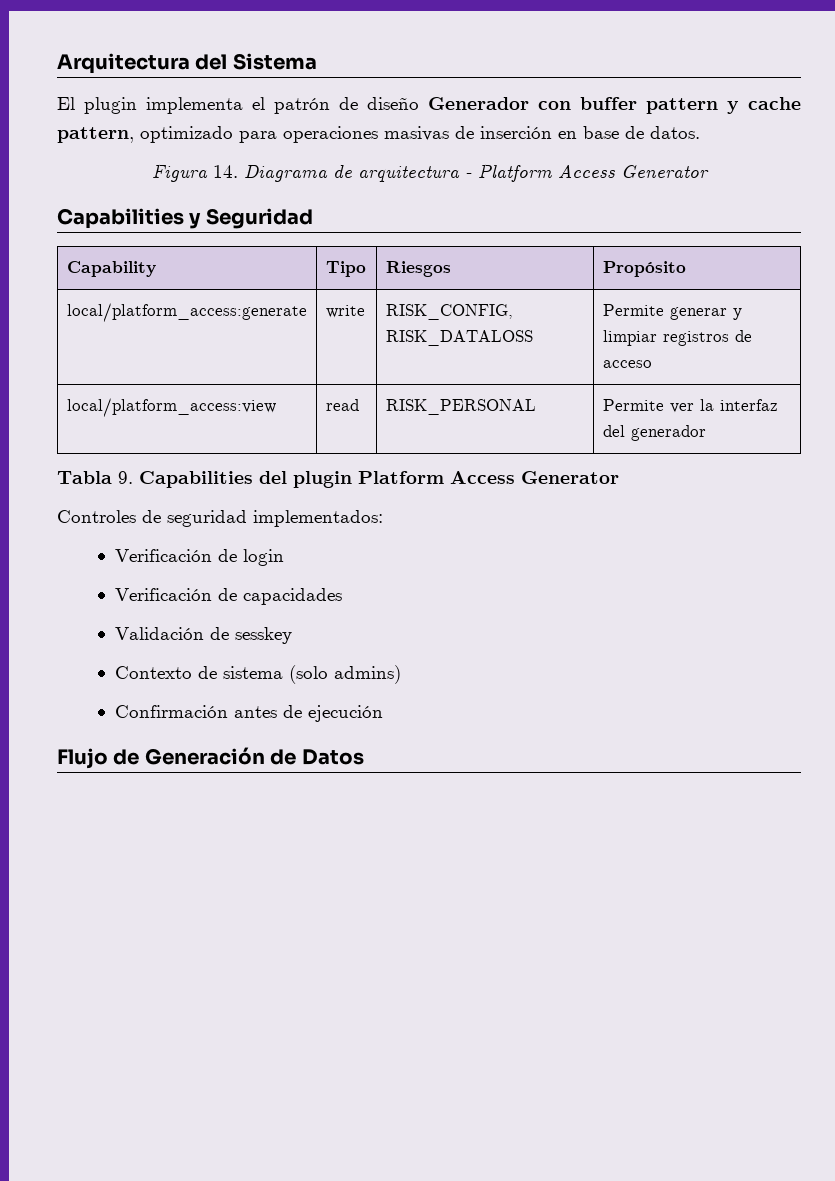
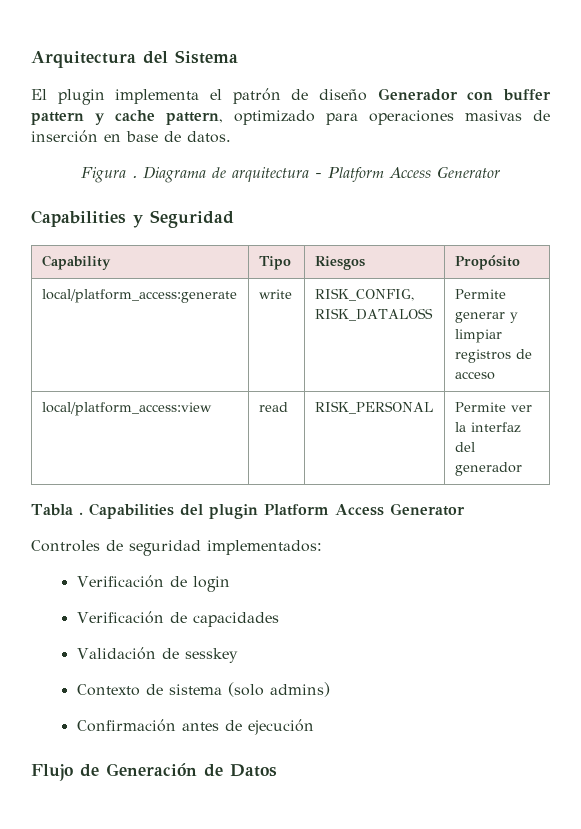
[212,165,238,178] 14. -> [132,175,137,178] .
[118,471,133,484] 9. -> [78,512,83,515] .

